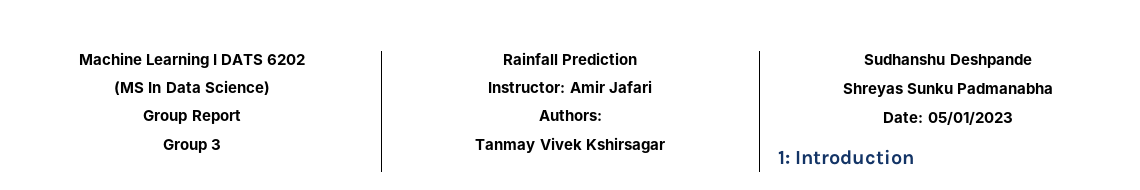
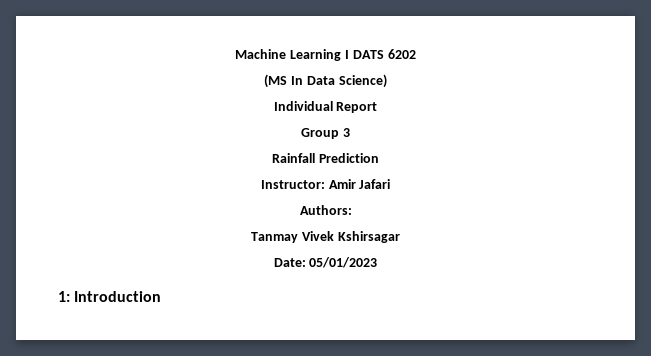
[143,110,188,124] Group -> [273,101,333,111] Individual
[864,54,1032,68] [842,83,1054,97] // Sudhanshu Deshpande // Shreyas Sunku Padmanabha -> (400, 237) none

